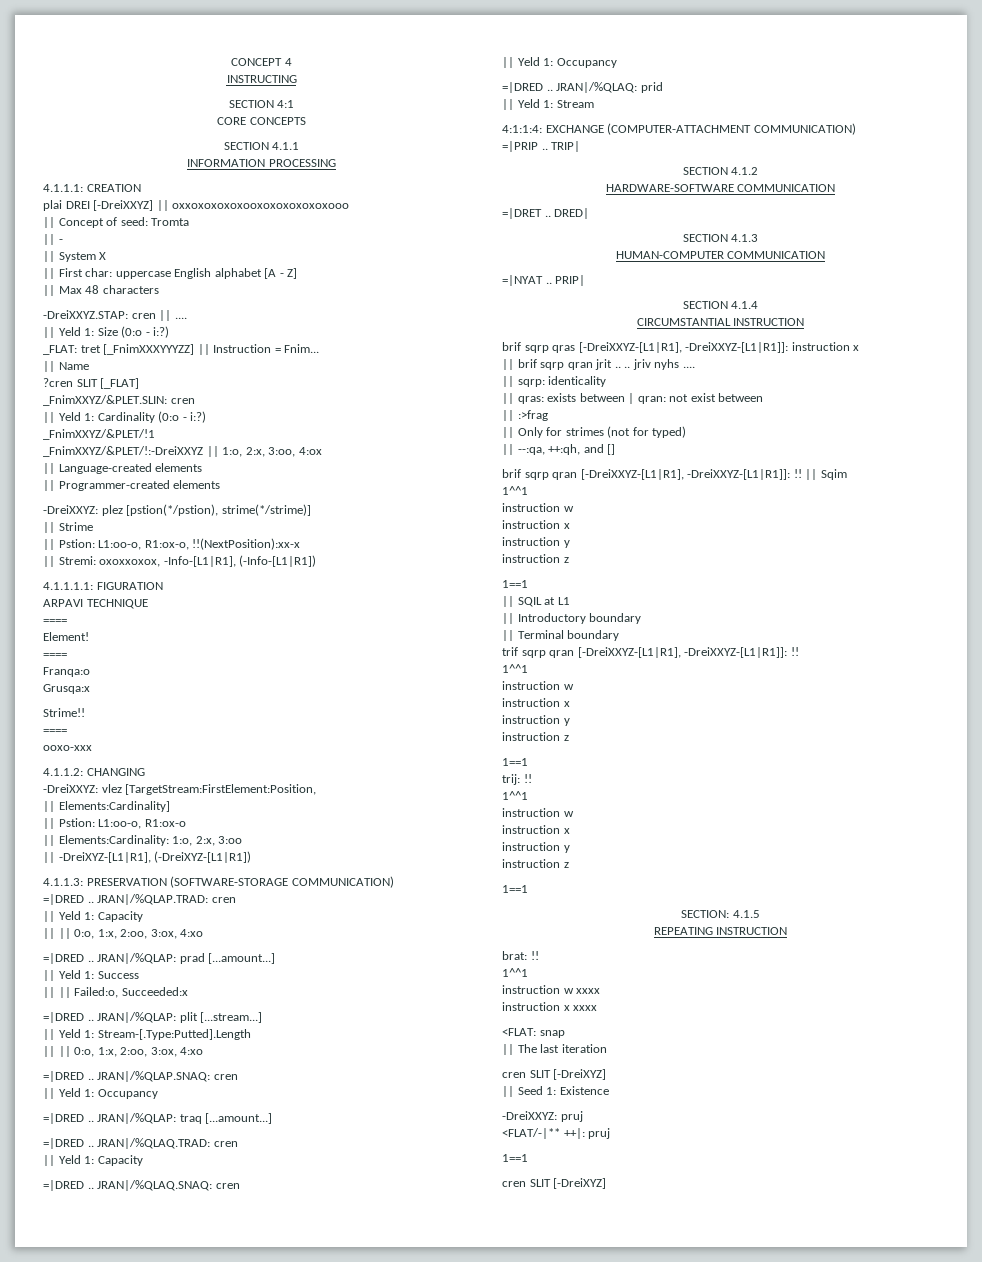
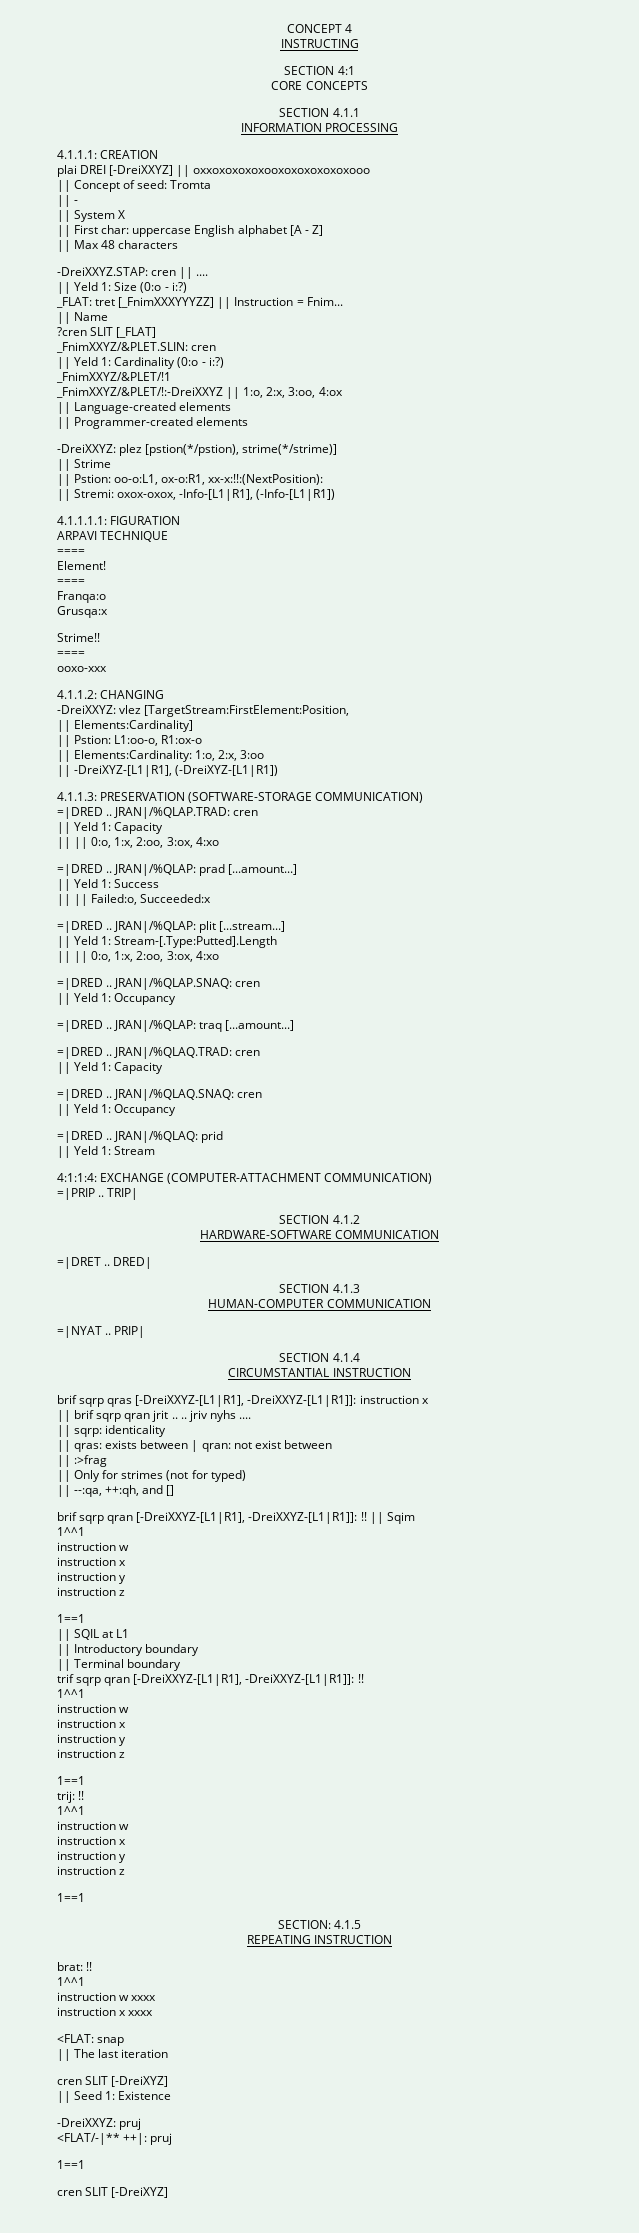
[98,538,301,550] L1:oo-o, R1:ox-o, !!(NextPosition):xx-x -> [114,474,324,485] oo-o:L1, ox-o:R1, xx-x:!!:(NextPosition):
[99,559,161,567] oxoxxoxox, -> [117,492,177,500] oxox-oxox,

